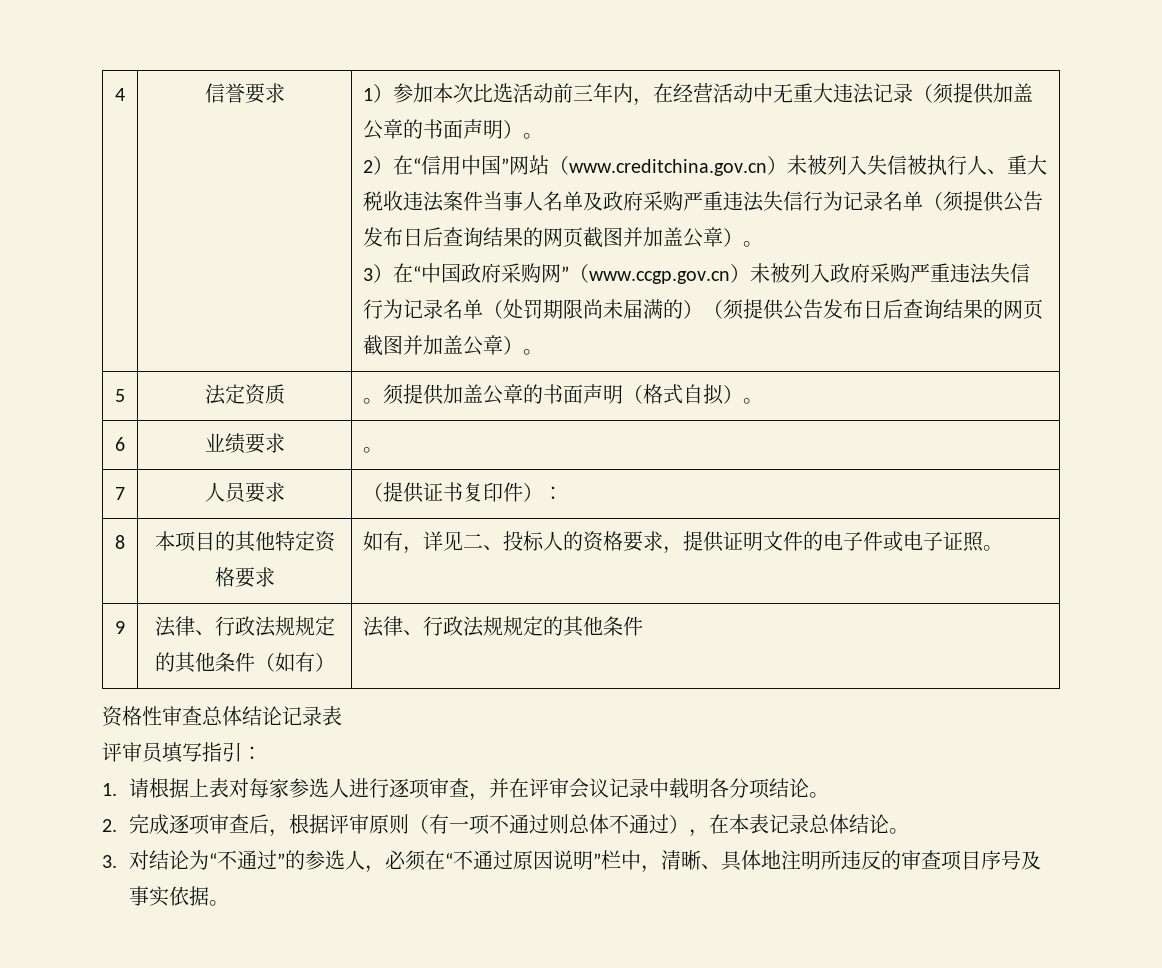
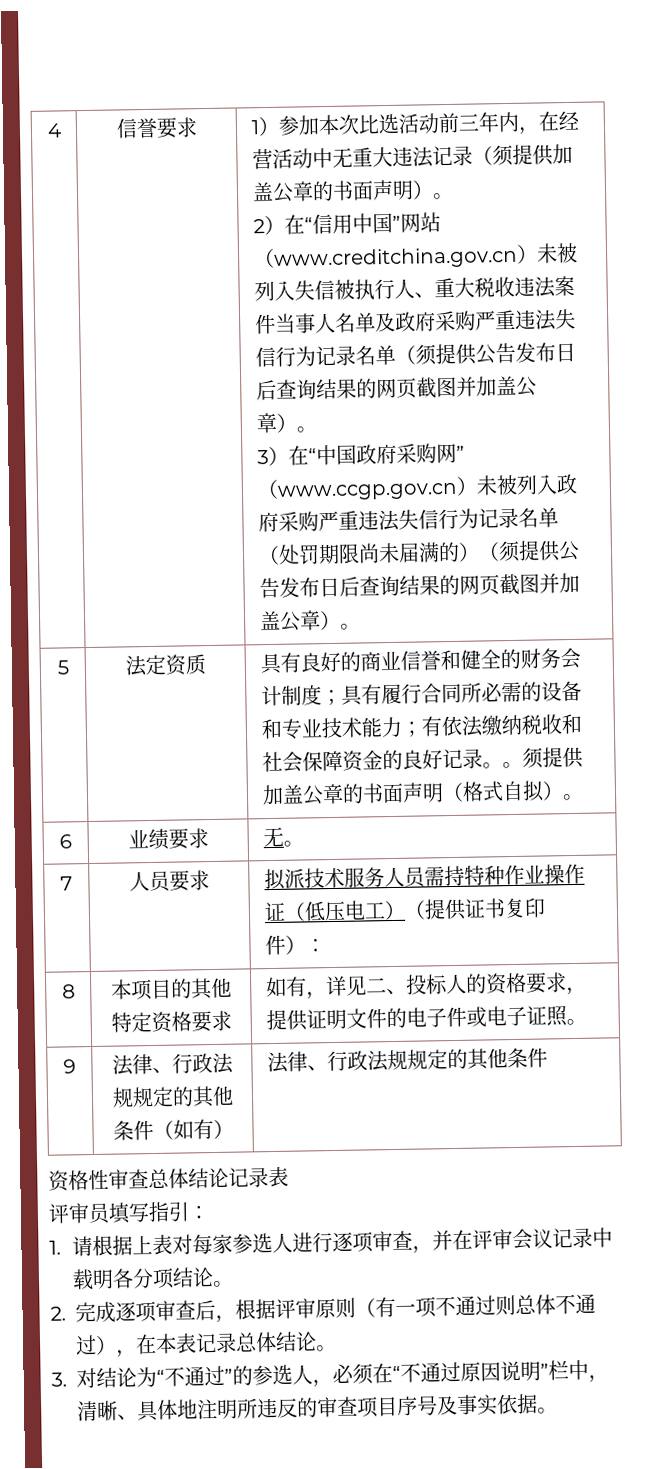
(285, 394) none -> [259,647,581,675] [260,680,582,707] [260,713,583,740] [261,748,503,773] 具有良好的商业信誉和健全的财务会计制度；具有履行合同所必需的设备和专业技术能力；有依法缴纳税收和社会保障资金的良好记录。
(285, 443) none -> [262,826,284,848] 无
(285, 492) none -> [263,863,585,891] [263,900,406,922] 拟派技术服务人员需持特种作业操作证（低压电工）

